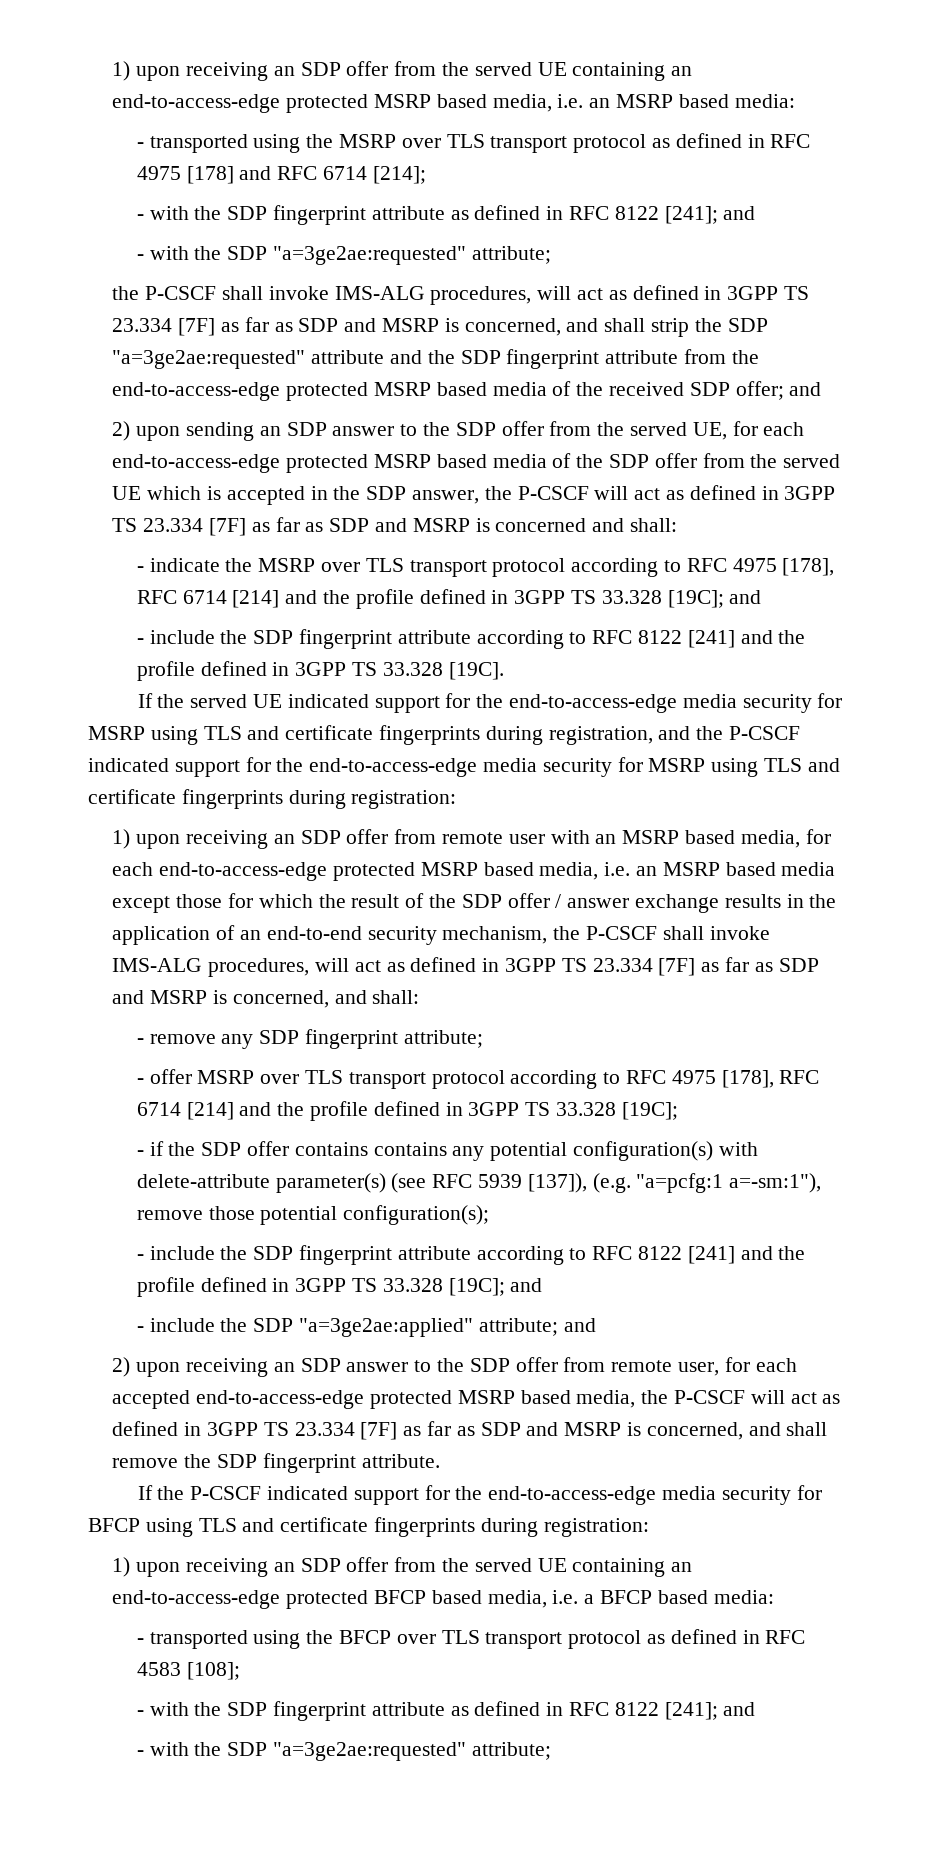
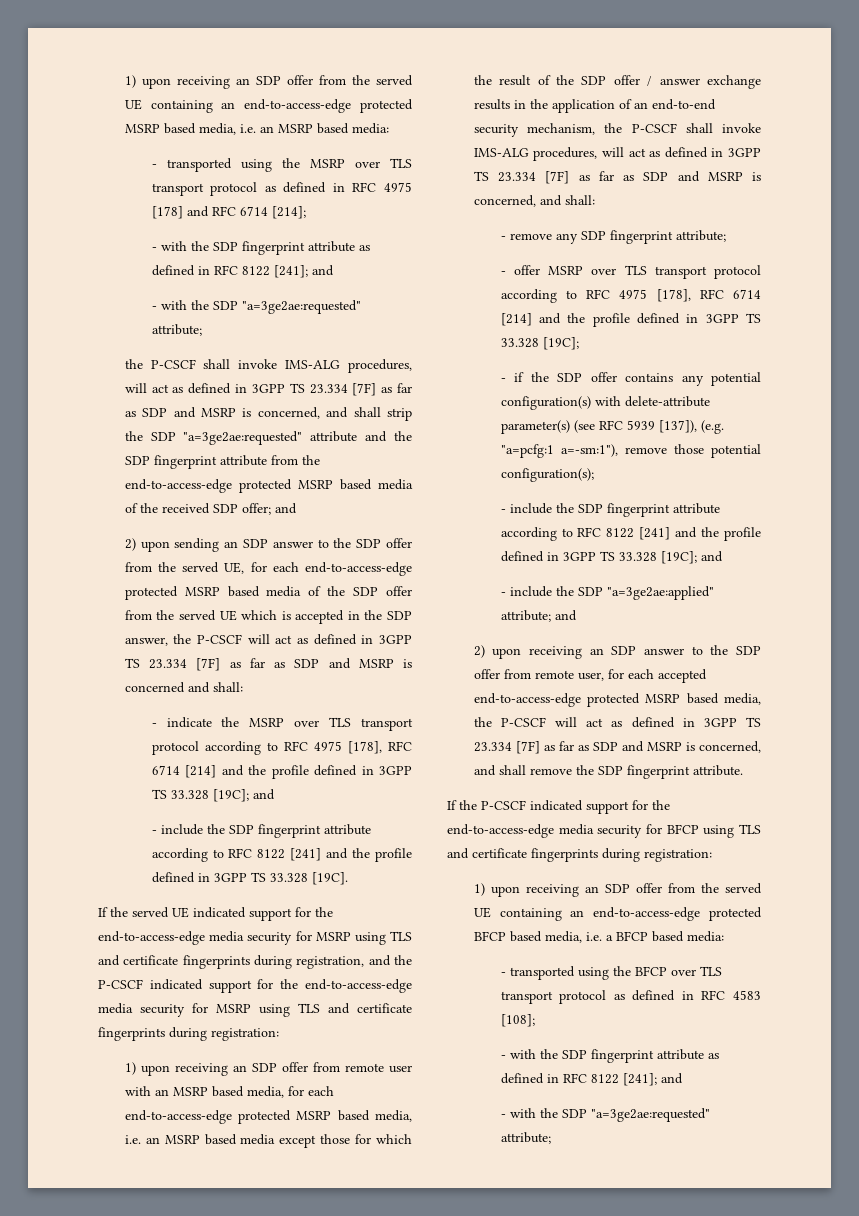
[373,1142,447,1156] contains -> (674, 377) none

